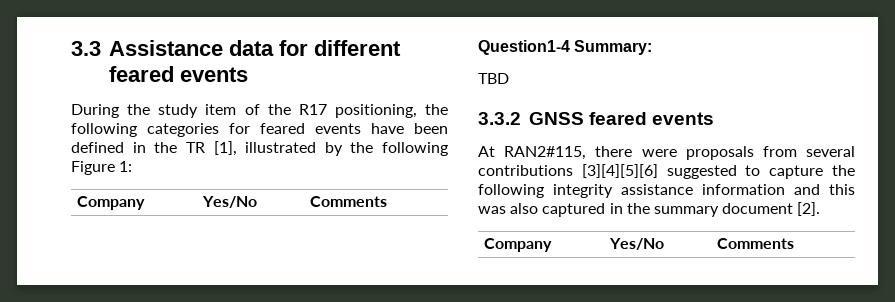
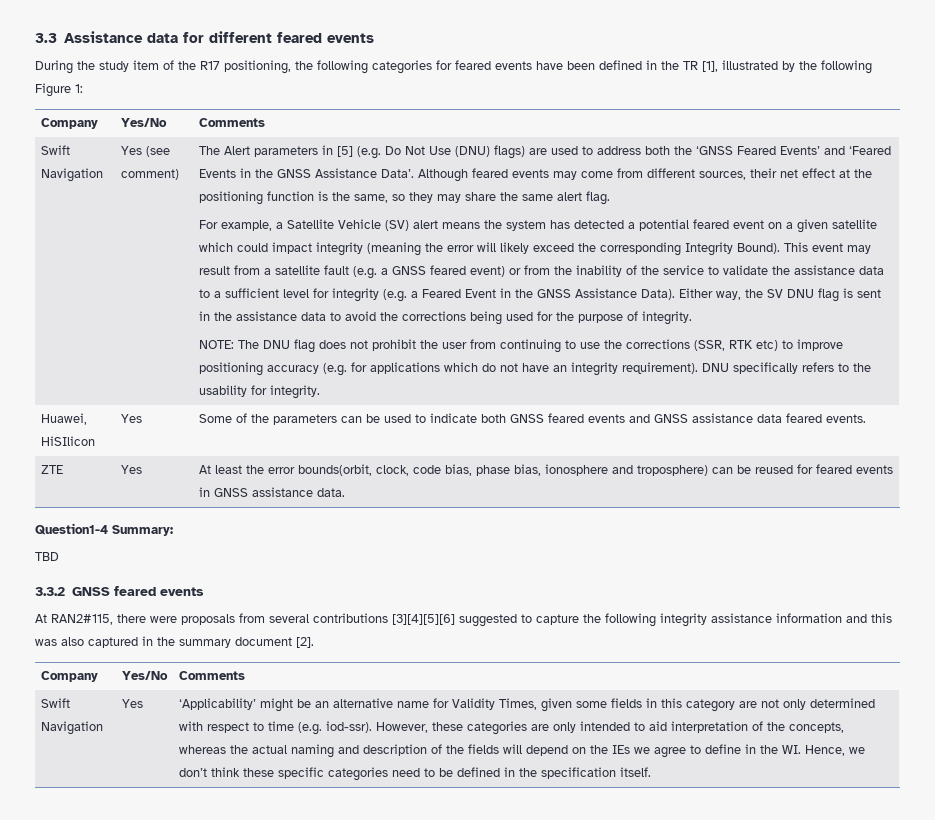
(388, 201) none -> [40,145,70,155] [40,168,103,182] [120,146,170,157] [120,169,179,180] [198,145,891,159] [198,168,872,182] [198,191,610,205] [198,219,877,233] [198,242,871,256] [198,265,884,279] [198,288,881,302] [198,311,692,325] [198,339,843,353] [198,362,871,376] [198,385,320,399] [40,413,87,425] [40,436,95,446] [120,414,142,423] [198,413,866,425] [40,465,63,474] [120,465,142,474] [198,464,893,476] [198,487,345,497] // Swift Navigation | Yes (see comment) | The Alert parameters in [5] (e.g. Do Not Use (DNU) flags) are used to address both the ‘GNSS Feared Events’ and ‘Feared Events in the GNSS Assistance Data’. Although feared events may come from different sources, their net effect at the positioning function is the same, so they may share the same alert flag. // For example, a Satellite Vehicle (SV) alert means the system has detected a potential feared event on a given satellite which could impact integrity (meaning the error will likely exceed the corresponding Integrity Bound). This event may result from a satellite fault (e.g. a GNSS feared event) or from the inability of the service to validate the assistance data to a sufficient level for integrity (e.g. a Feared Event in the GNSS Assistance Data). Either way, the SV DNU flag is sent in the assistance data to avoid the corrections being used for the purpose of integrity. // NOTE: The DNU flag does not prohibit the user from continuing to use the corrections (SSR, RTK etc) to improve positioning accuracy (e.g. for applications which do not have an integrity requirement). DNU specifically refers to the usability for integrity. // Huawei, HiSIlicon | Yes | Some of the parameters can be used to indicate both GNSS feared events and GNSS assistance data feared events. // ZTE | Yes | At least the error bounds(orbit, clock, code bias, phase bias, ionosphere and troposphere) can be reused for feared events in GNSS assistance data.
(795, 243) none -> [40,698,70,708] [40,721,103,735] [121,699,143,708] [178,698,875,712] [178,721,844,735] [178,744,865,758] [178,767,651,781] // Swift Navigation | Yes | ‘Applicability’ might be an alternative name for Validity Times, given some fields in this category are not only determined with respect to time (e.g. iod-ssr). However, these categories are only intended to aid interpretation of the concepts, whereas the actual naming and description of the fields will depend on the IEs we agree to define in the WI. Hence, we don’t think these specific categories need to be defined in the specification itself.

